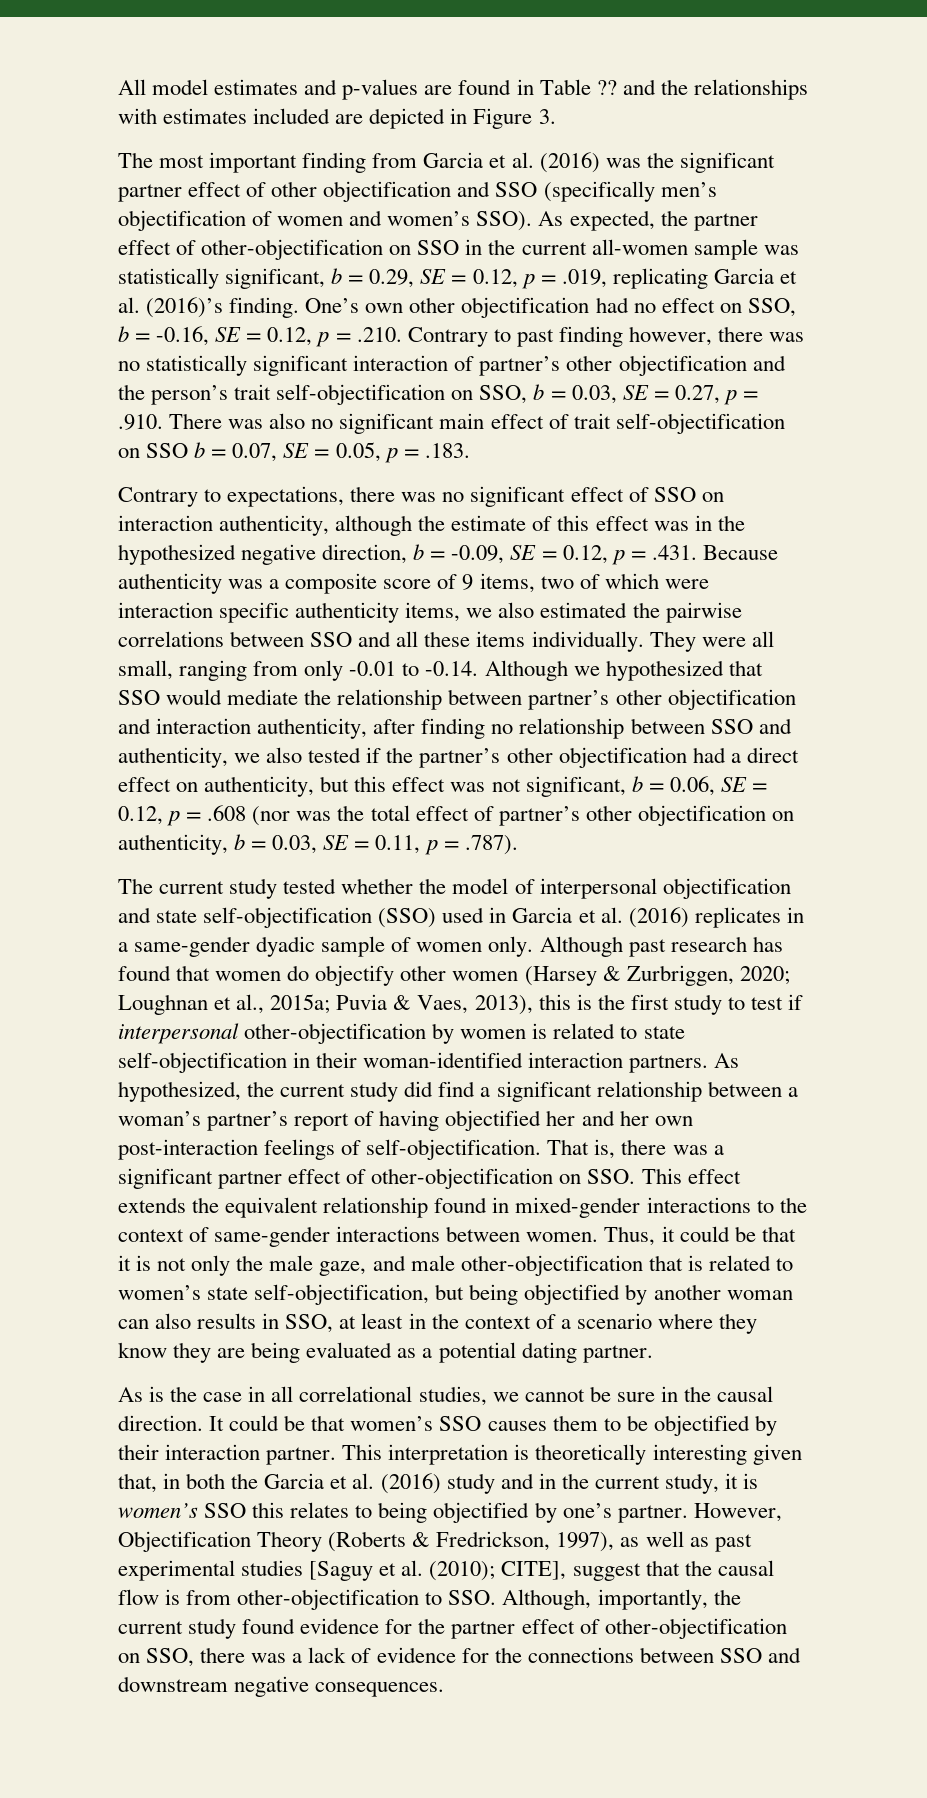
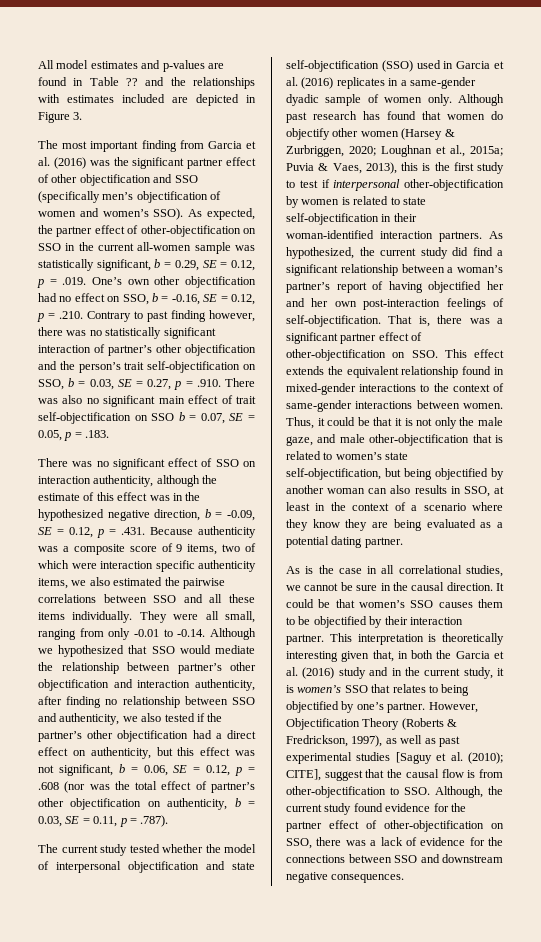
[561,268,797,289] [118,297,300,318] .019, replicating Garcia et al. (2016)’s finding. -> [62,277,87,285] .019.
[118,486,396,507] Contrary to expectations, there -> [38,458,68,467] There
[252,1502,285,1518] this -> [371,684,391,693] that
[597,1589,708,1610] importantly, -> (483, 792) none

